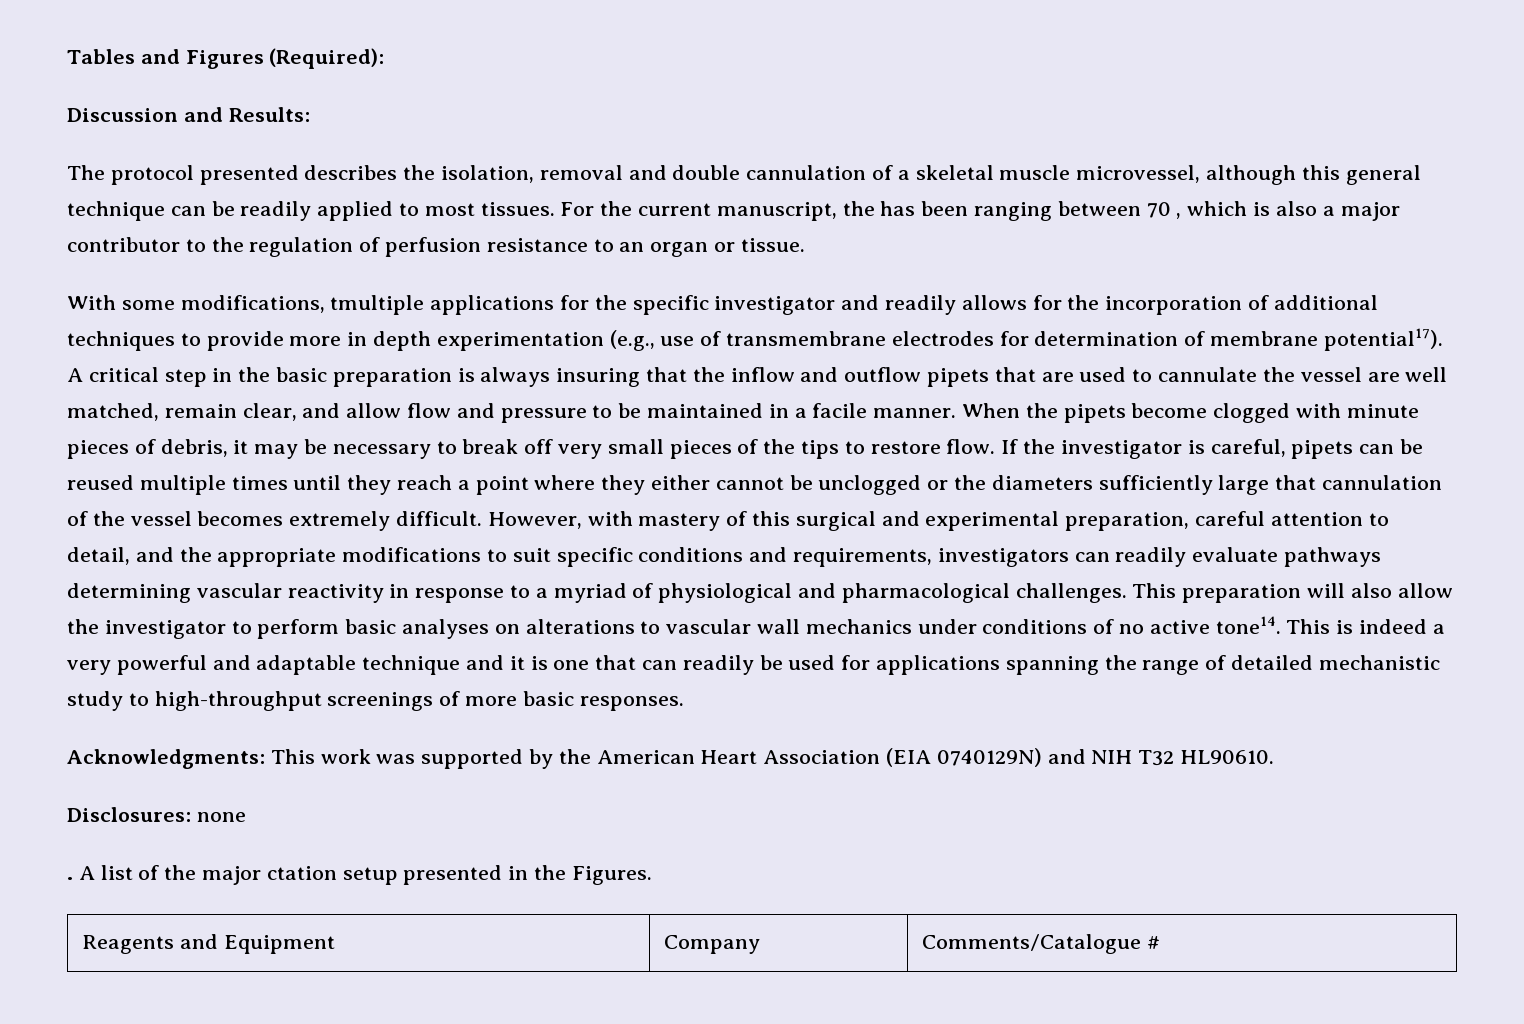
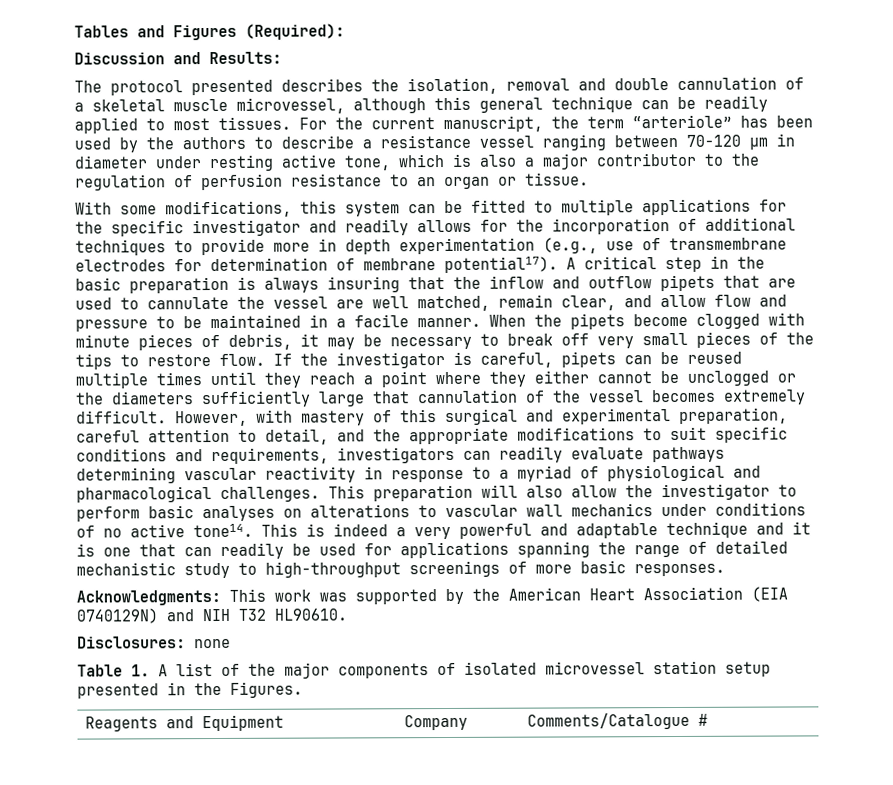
[880,201,1182,221] has been ranging between 70 , -> [587,114,813,129] [74,133,795,153] [74,154,391,172] term “arteriole” has been used by the authors to describe a resistance vessel ranging between 70-120 μm in diameter under resting active tone,
[330,295,425,315] tmultiple -> [300,199,634,217] this system can be fitted to multiple
[67,877,73,880] . -> [77,664,150,677] Table 1.
[266,866,337,880] ctation -> [338,660,717,679] components of isolated microvessel station

